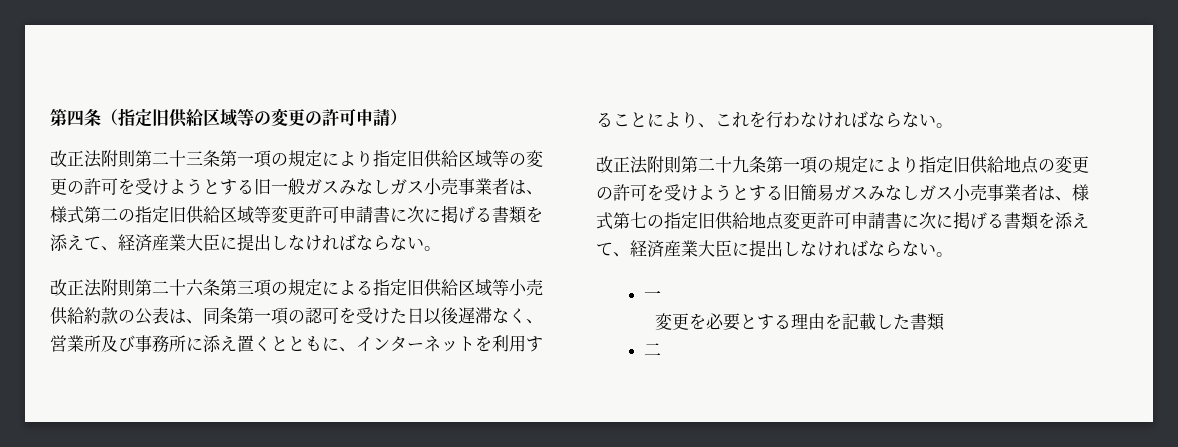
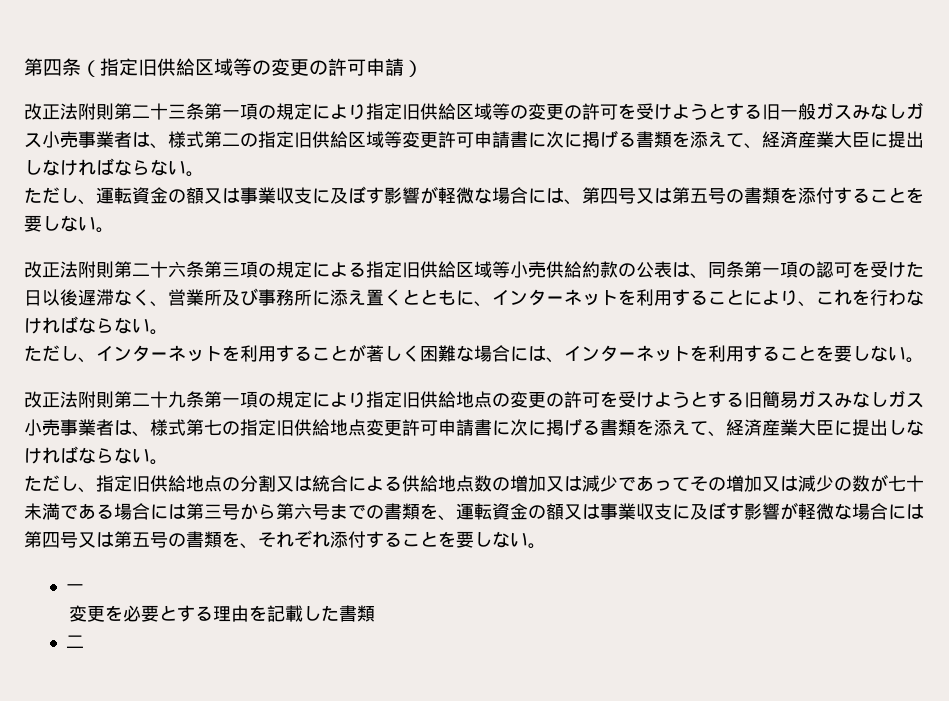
(441, 248) none -> [24,186,924,205] [24,215,114,233] // ただし、運転資金の額又は事業収支に及ぼす影響が軽微な場合には、第四号又は第五号の書類を添付することを要しない。
(953, 125) none -> [24,344,924,363] // ただし、インターネットを利用することが著しく困難な場合には、インターネットを利用することを要しない。
(953, 254) none -> [24,474,924,493] [24,502,924,521] [24,530,546,549] // ただし、指定旧供給地点の分割又は統合による供給地点数の増加又は減少であってその増加又は減少の数が七十未満である場合には第三号から第六号までの書類を、運転資金の額又は事業収支に及ぼす影響が軽微な場合には第四号又は第五号の書類を、それぞれ添付することを要しない。

